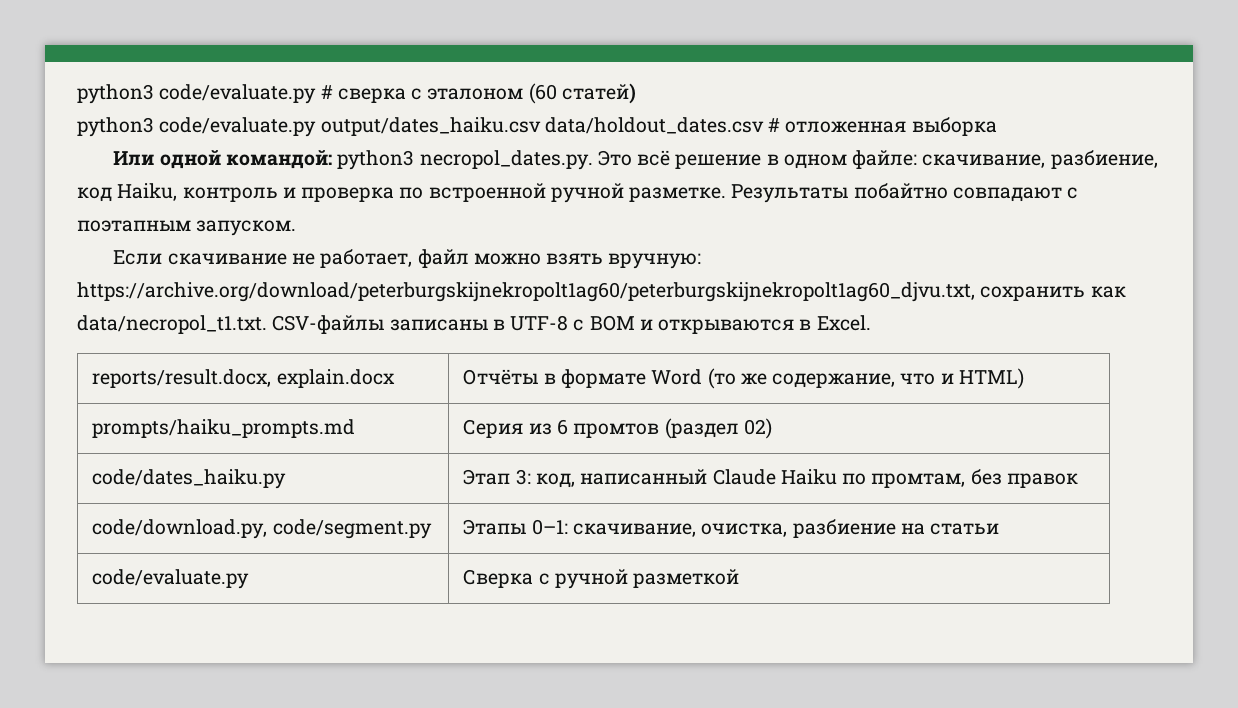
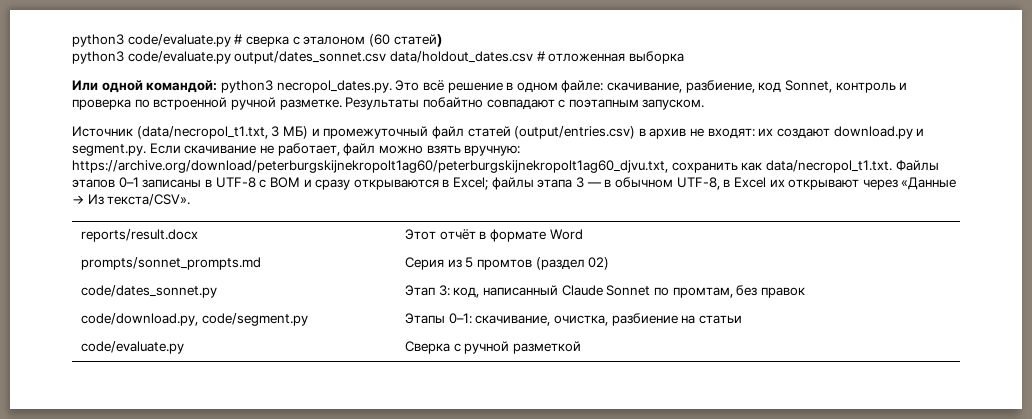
[320,117,541,136] output/dates_haiku.csv -> [234,51,387,64] output/dates_sonnet.csv
[117,183,178,201] Haiku, -> [785,80,833,93] Sonnet,
(297, 228) none -> [72,126,925,139] [72,144,146,156] Источник (data/necropol_t1.txt, 3 МБ) и промежуточный файл статей (output/entries.csv) в архив не входят: их создают download.py и segment.py.
[272,315,385,334] CSV-файлы -> [895,160,939,171] [72,177,139,188] Файлы этапов 0–1
(653, 324) none -> [315,179,351,190] сразу
[816,315,871,331] [92,369,395,388] [463,368,1024,389] [92,419,356,438] Excel. // reports/result.docx, explain.docx | Отчёты в формате Word (то же содержание, что и HTML) // prompts/haiku_prompts.md -> [453,177,957,190] [72,194,191,206] [81,229,199,242] [405,229,583,242] [81,257,262,270] Excel; файлы этапа 3 — в обычном UTF-8, в Excel их открывают через «Данные → Из текста/CSV». // reports/result.docx | Этот отчёт в формате Word // prompts/sonnet_prompts.md
[556,419,568,435] 6 -> [465,257,474,268] 5
[92,469,287,489] code/dates_haiku.py -> [81,285,218,298] code/dates_sonnet.py
[780,469,837,485] Haiku -> [606,285,651,296] Sonnet

